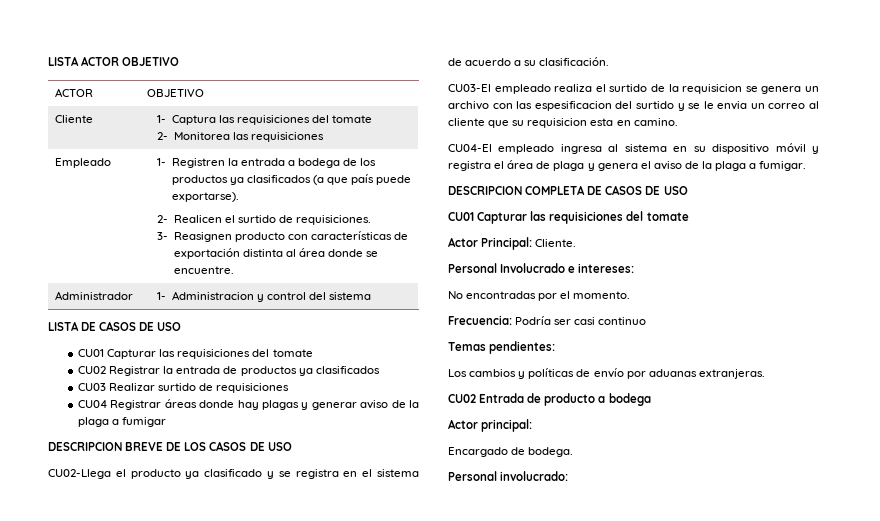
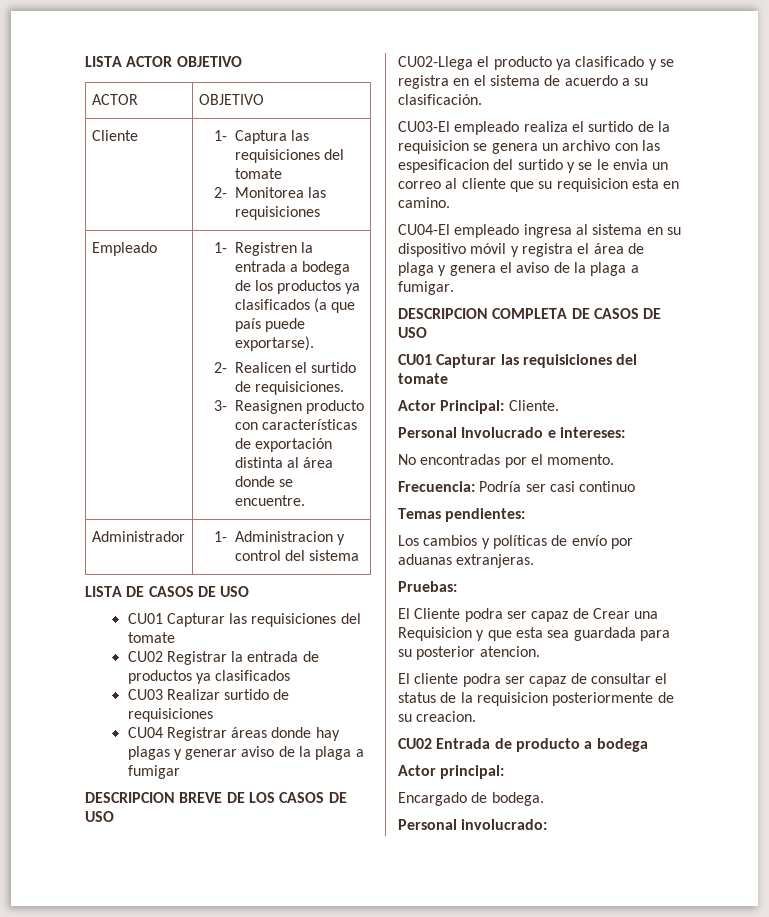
(765, 374) none -> [398,581,457,592] [398,608,659,622] [398,627,670,641] [398,646,540,660] [398,673,668,687] [398,692,674,706] [398,711,477,722] // Pruebas: // El Cliente podra ser capaz de Crear una Requisicion y que esta sea guardada para su posterior atencion. // El cliente podra ser capaz de consultar el status de la requisicion posteriormente de su creacion.

